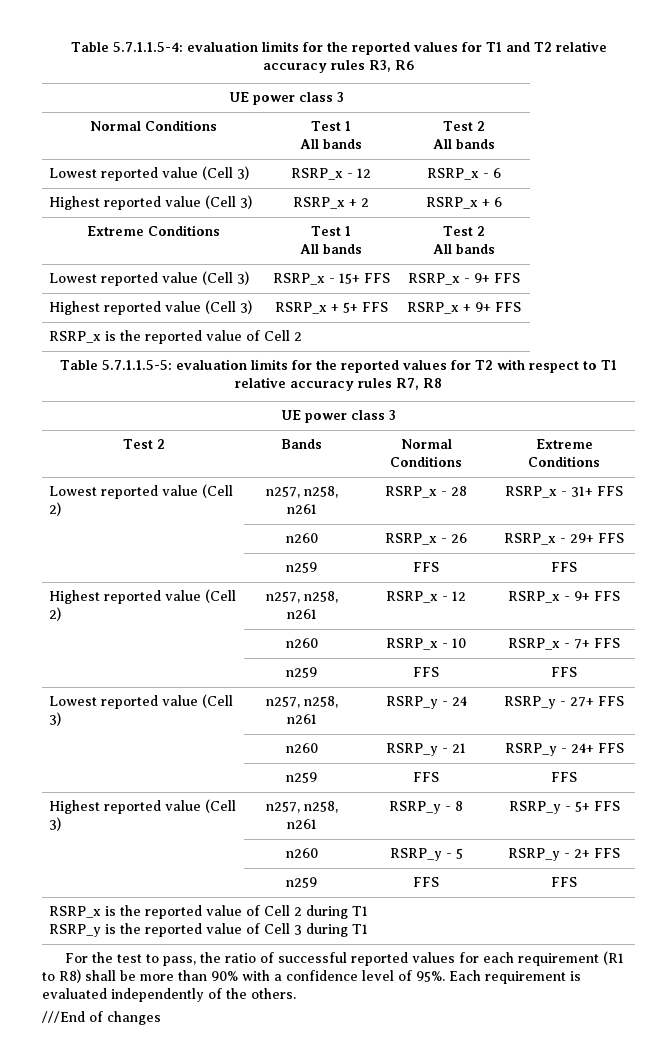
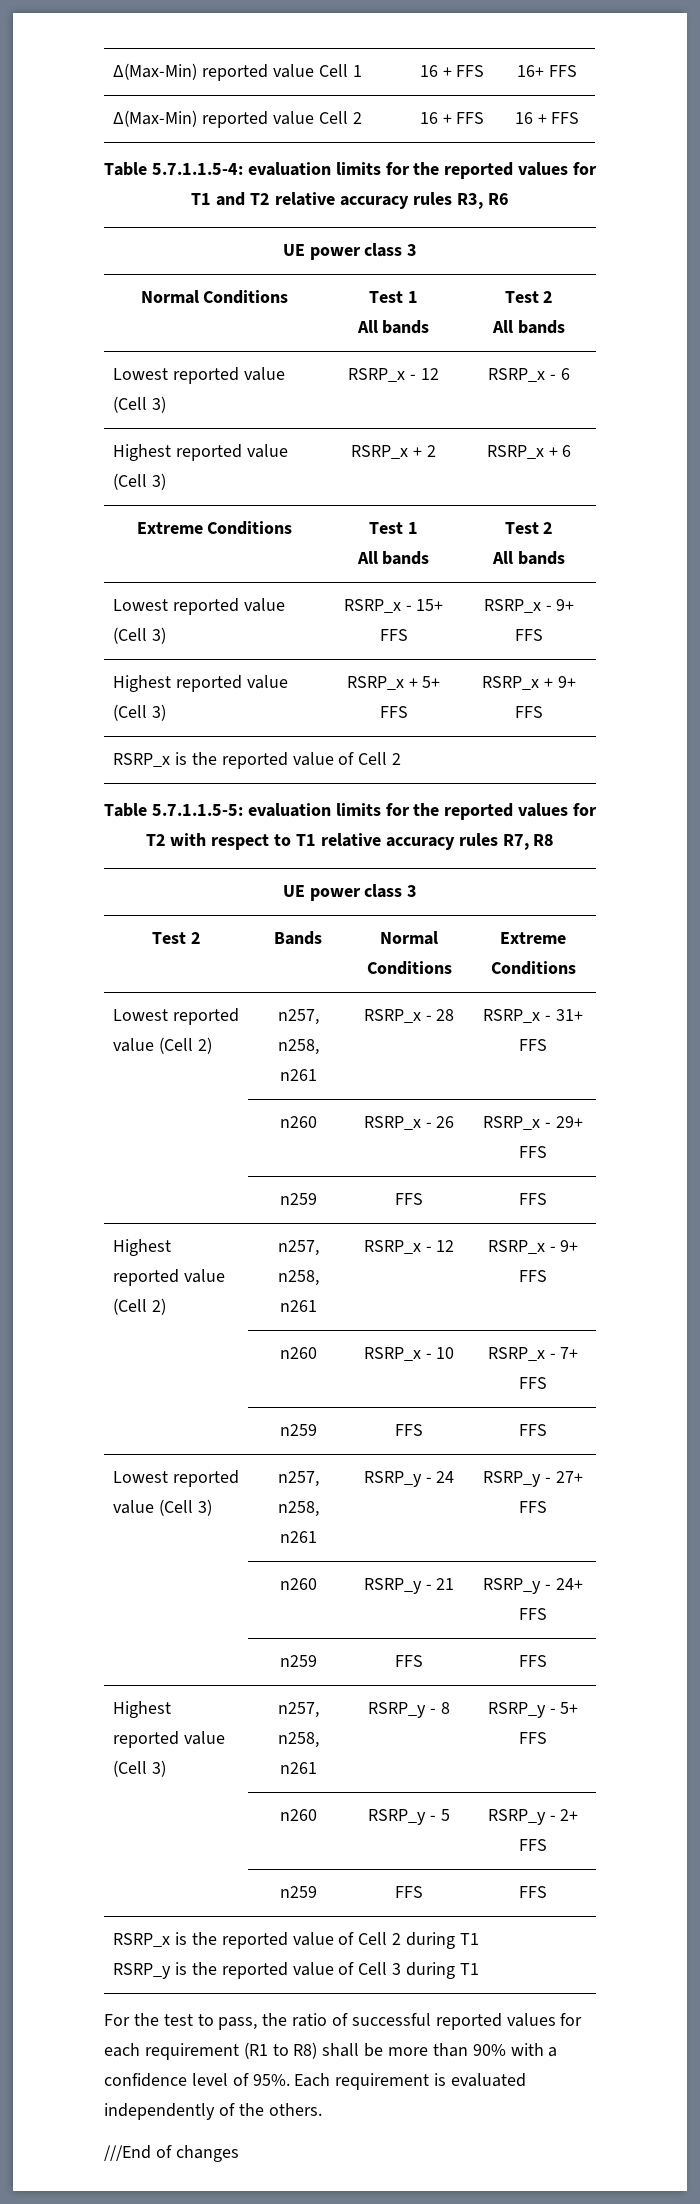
(70, 47) none -> [113,63,362,81] [419,65,485,77] [517,65,577,77] [113,110,362,128] [419,112,485,124] [514,112,580,124] ∆(Max-Min) reported value Cell 1 | 16 + FFS | 16+ FFS // ∆(Max-Min) reported value Cell 2 | 16 + FFS | 16 + FFS //

